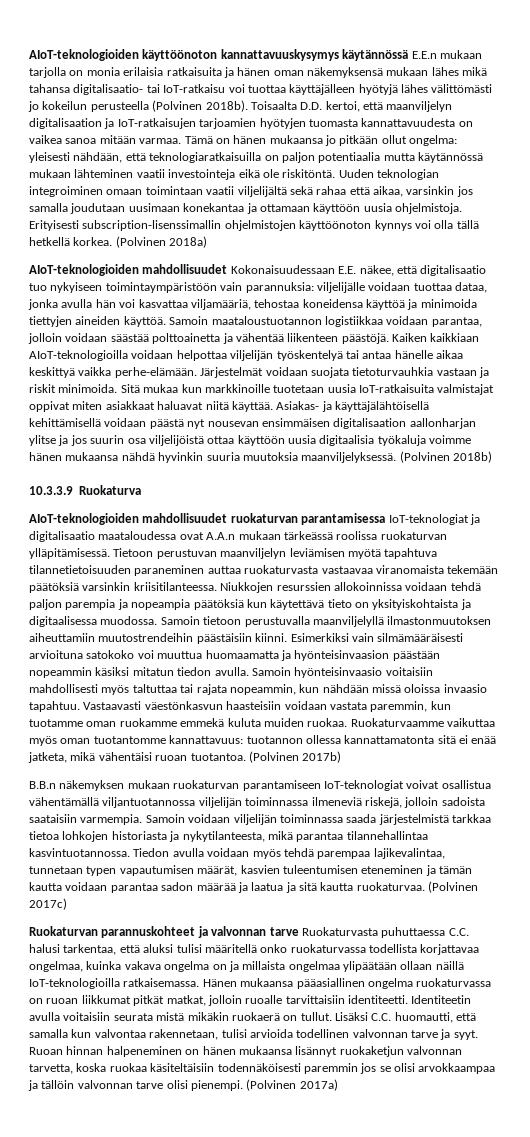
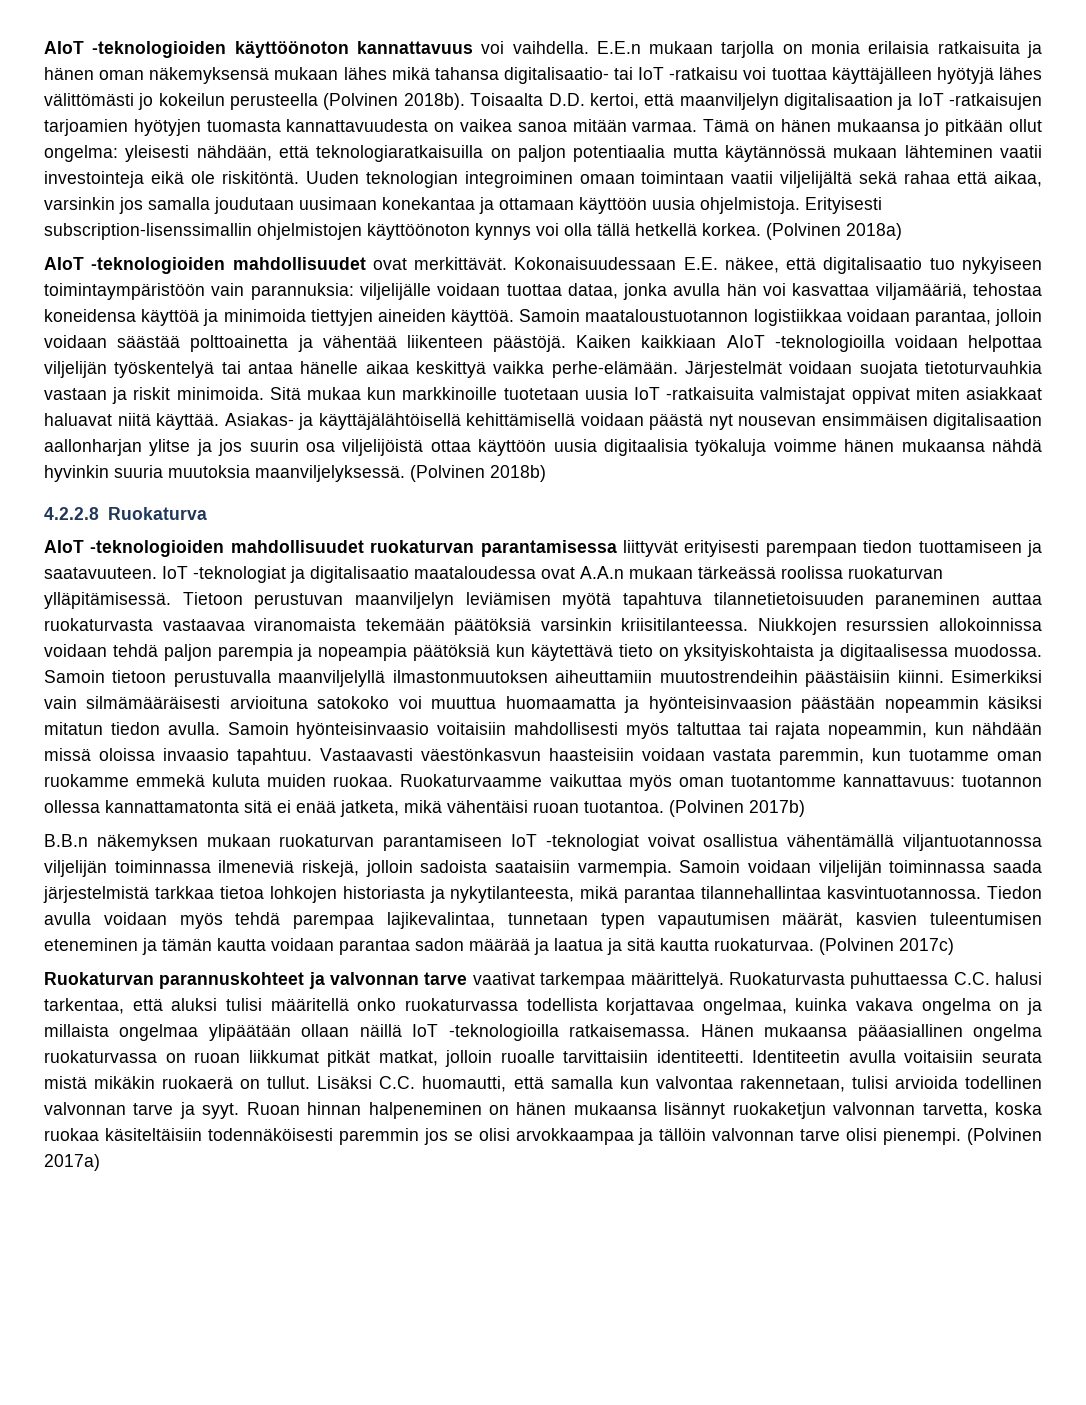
[29,49,409,61] AIoT-teknologioiden käyttöönoton kannattavuuskysymys käytännössä -> [44,41,589,58] AIoT -teknologioiden käyttöönoton kannattavuus voi vaihdella.
[163,84,226,93] IoT-ratkaisu -> [638,67,739,80] IoT -ratkaisu
[117,118,196,129] IoT-ratkaisujen -> [917,93,1042,110] IoT -ratkaisujen
[29,264,228,276] AIoT-teknologioiden mahdollisuudet -> [44,257,508,274] AIoT -teknologioiden mahdollisuudet ovat merkittävät.
[29,350,128,361] AIoT-teknologioilla -> [726,335,885,352] AIoT -teknologioilla
[359,384,434,393] IoT-ratkaisuita -> [634,387,755,400] IoT -ratkaisuita
[29,486,73,495] 10.3.3.9 -> [44,507,99,520] 4.2.2.8
[29,513,139,525] AIoT-teknologioiden -> [44,540,225,557] AIoT -teknologioiden
[388,514,469,525] IoT-teknologiat -> [622,540,1042,557] [44,566,286,583] liittyvät erityisesti parempaan tiedon tuottamiseen ja saatavuuteen. IoT -teknologiat
[323,780,404,791] IoT-teknologiat -> [511,834,639,851] IoT -teknologiat
(299, 931) none -> [472,972,724,989] vaativat tarkempaa määrittelyä.
[29,978,120,989] IoT-teknologioilla -> [412,1024,559,1041] IoT -teknologioilla

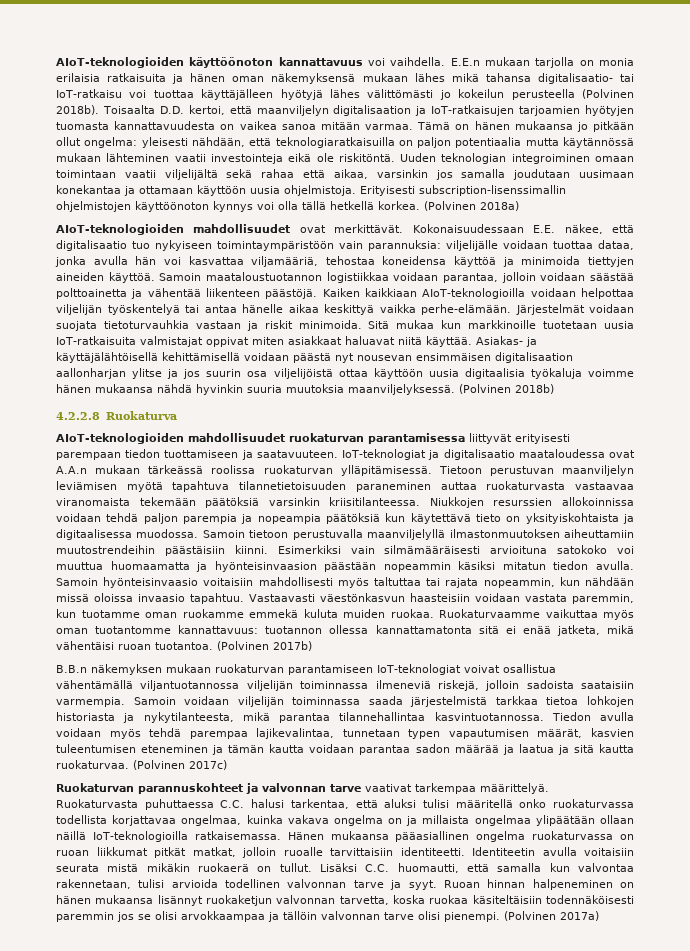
[44,41,227,58] AIoT -teknologioiden -> [56,57,184,68] AIoT-teknologioiden
[638,67,739,80] IoT -ratkaisu -> [56,89,122,98] IoT-ratkaisu
[917,93,1042,110] IoT -ratkaisujen -> [431,105,515,116] IoT-ratkaisujen
[44,257,226,274] AIoT -teknologioiden -> [56,224,184,235] AIoT-teknologioiden
[726,335,885,352] AIoT -teknologioilla -> [422,288,526,299] AIoT-teknologioilla
[634,387,755,400] IoT -ratkaisuita -> [56,336,136,345] IoT-ratkaisuita
[44,540,225,557] AIoT -teknologioiden -> [56,433,184,444] AIoT-teknologioiden
[162,566,286,583] IoT -teknologiat -> [342,449,427,460] IoT-teknologiat
[511,834,639,851] IoT -teknologiat -> [377,664,461,675] IoT-teknologiat
[412,1024,559,1041] IoT -teknologioilla -> [92,831,188,842] IoT-teknologioilla

